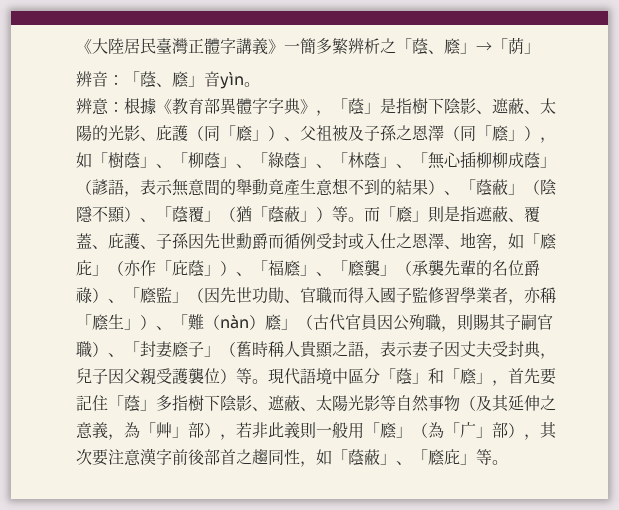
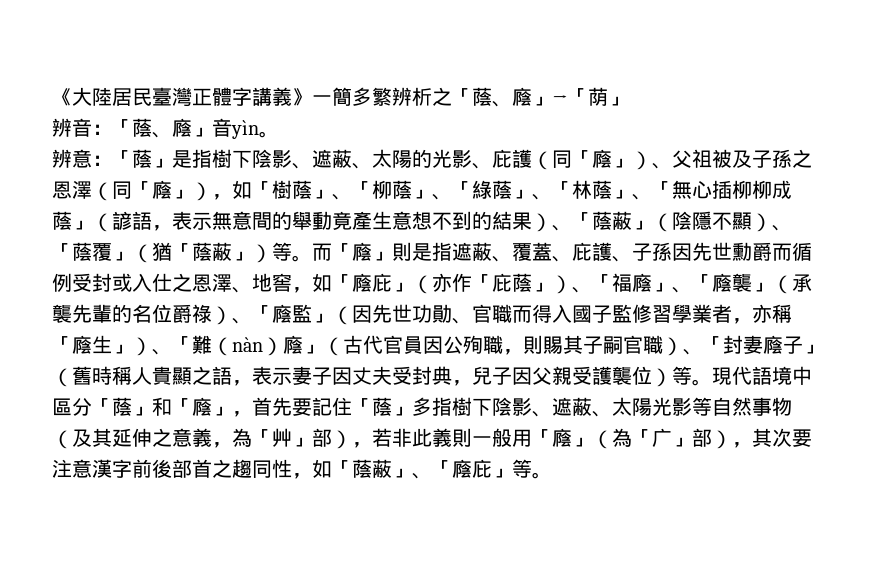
[124,97,332,116] 根據《教育部異體字字典》， -> (112, 160) none

